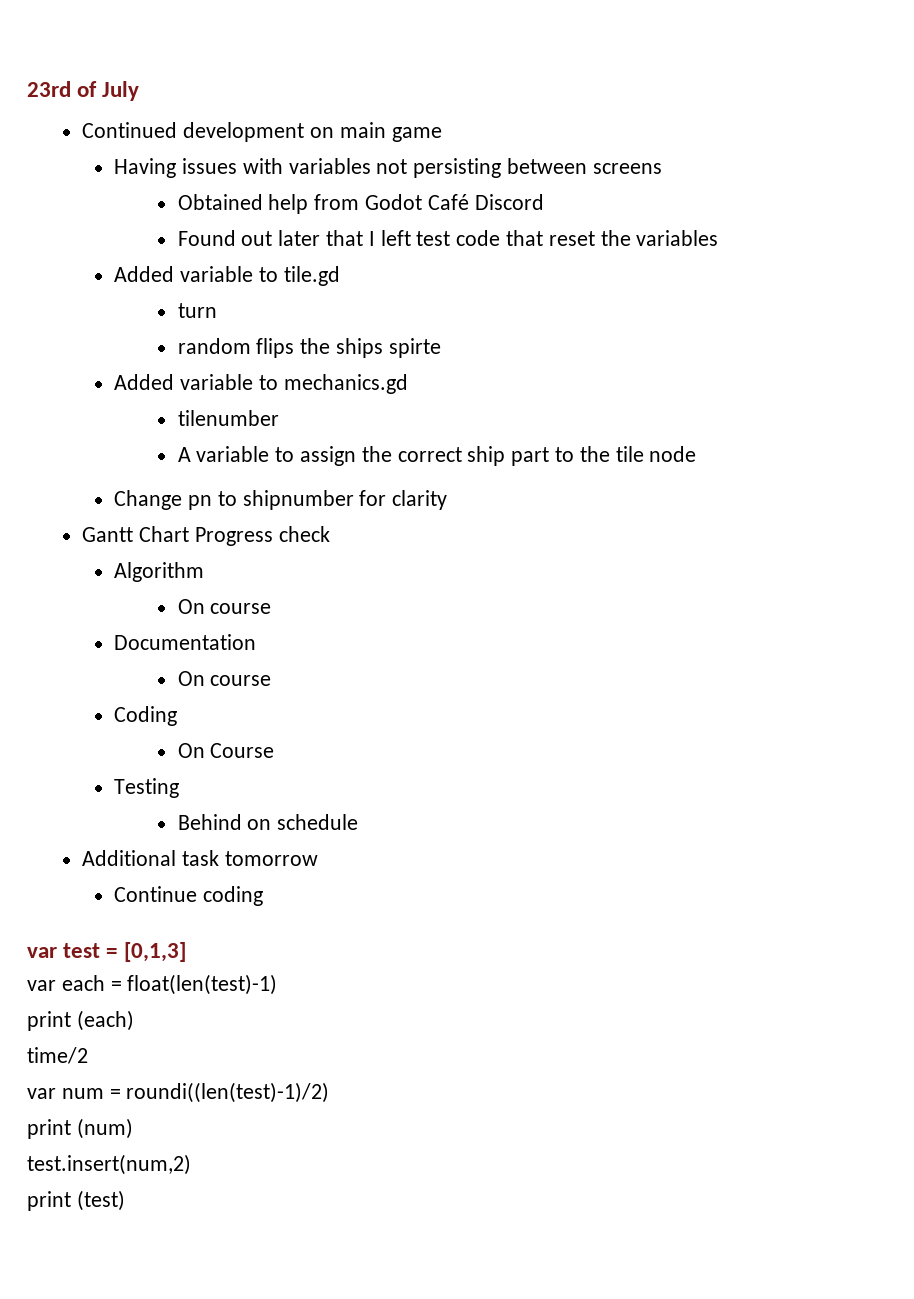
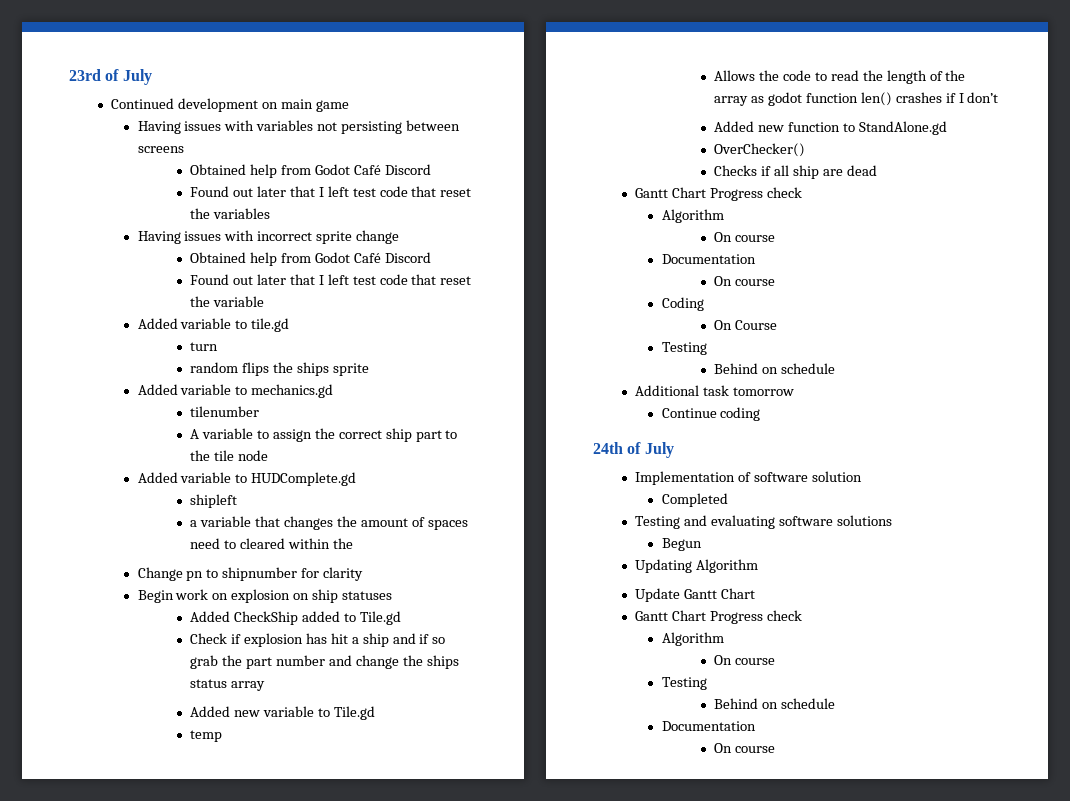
(719, 238) none -> [137,230,400,244] [190,252,431,266] [190,274,472,285] [190,296,265,307] // Having issues with incorrect sprite change // Obtained help from Godot Café Discord // Found out later that I left test code that reset the variable
[388,338,441,358] spirte -> [332,363,369,376] sprite
(697, 454) none -> [137,472,357,486] [190,494,238,508] [190,516,468,530] [190,538,353,549] // Added variable to HUDComplete.gd // shipleft // a variable that changes the amount of spaces need to cleared within the
(448, 500) none -> [137,589,393,603] [190,611,401,625] [190,633,446,647] [190,655,459,669] [190,679,266,691] [190,706,375,720] [190,730,223,742] [714,70,966,84] [714,92,999,106] [714,121,947,135] [714,143,806,157] [714,165,877,179] // Begin work on explosion on ship statuses // Added CheckShip added to Tile.gd // Check if explosion has hit a ship and if so grab the part number and change the ships status array // Added new variable to Tile.gd // temp // Allows the code to read the length of the array as godot function len() crashes if I don’t // Added new function to StandAlone.gd // OverChecker() // Checks if all ship are dead
[27,942,186,962] [27,974,278,995] [27,1010,134,1031] [27,1047,88,1064] [27,1082,330,1103] [27,1118,133,1139] [27,1154,191,1175] [27,1190,125,1211] var test = [0,1,3] // var each = float(len(test)-1) // print (each) // time/2 // var num = roundi((len(test)-1)/2) // print (num) // test.insert(num,2) // print (test) -> [593,442,674,458] [635,471,862,485] [661,493,728,507] [635,515,892,529] [661,538,702,551] [635,559,759,573] [635,588,756,602] [635,610,802,624] [661,632,724,646] [714,655,776,665] [661,677,707,690] [714,698,835,709] [661,721,756,731] [714,743,776,753] 24th of July // Implementation of software solution // Completed // Testing and evaluating software solutions // Begun // Updating Algorithm // Update Gantt Chart // Gantt Chart Progress check // Algorithm // On course // Testing // Behind on schedule // Documentation // On course

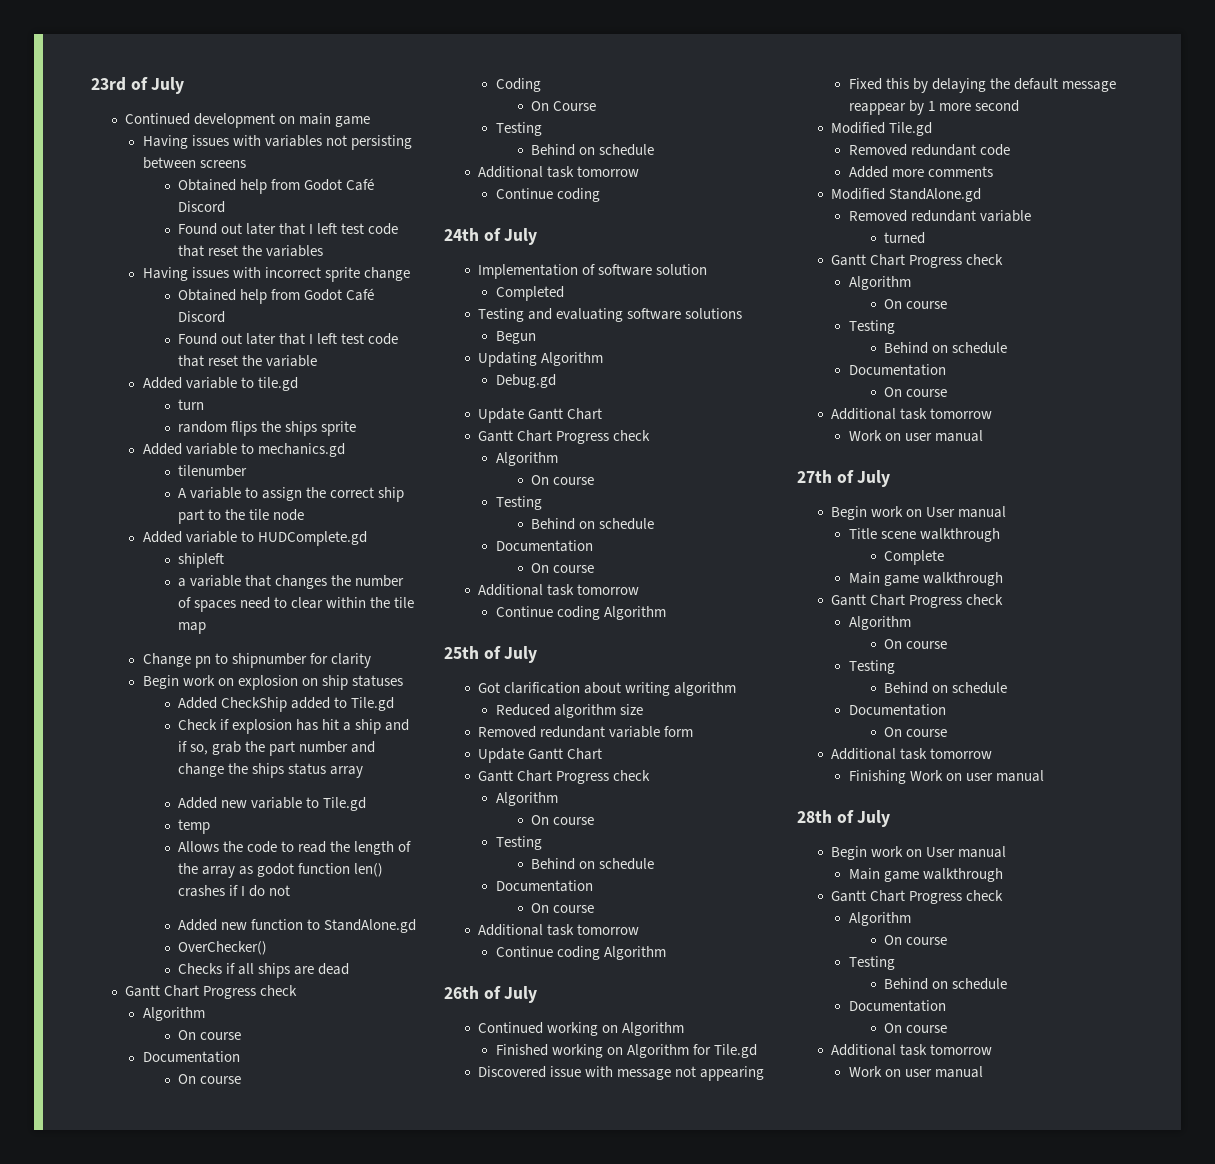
[360,518,408,527] amount -> [355,575,405,587] number
[239,538,285,549] cleared -> [291,597,324,609] clear
(353, 543) none -> [394,597,415,608] [178,622,207,634] tile map
[432,637,446,644] so -> [190,744,209,755] so,
[967,92,999,103] don’t -> [249,885,291,897] do not
[792,165,819,179] ship -> [258,963,291,978] ships
(759, 566) none -> [495,374,556,388] // Debug.gd
(776, 749) none -> [478,584,640,596] [495,606,666,620] [444,646,538,663] [478,682,737,696] [495,704,643,718] [478,726,694,738] [478,748,603,763] [478,770,651,784] [495,792,558,806] [531,815,595,825] [495,836,542,850] [531,858,655,870] [495,880,593,892] [531,903,595,913] [478,924,640,936] [495,946,666,960] [444,986,538,1003] [478,1022,685,1036] [495,1044,758,1058] [478,1066,765,1081] [848,78,1117,93] [848,100,1020,115] [831,122,933,136] [848,144,1010,156] [848,166,993,178] [831,188,982,202] [848,210,1031,222] [884,232,926,244] [831,254,1004,268] [848,276,911,290] [884,299,948,309] [848,320,895,334] [884,342,1008,354] [848,364,946,376] [884,387,948,397] [831,408,993,420] [848,430,983,442] [797,470,891,487] [831,506,1007,520] [848,528,1000,542] [884,550,945,565] [848,572,1003,586] [831,594,1004,608] [848,616,911,630] [884,639,948,649] [848,660,895,674] [884,682,1008,694] [848,704,946,716] [884,727,948,737] [831,748,993,760] [848,770,1045,784] [797,810,891,827] [831,846,1007,860] [848,868,1003,882] [831,890,1004,904] [848,912,911,926] [884,935,948,945] [848,956,895,970] [884,978,1008,990] [848,1000,946,1012] [884,1023,948,1033] [831,1044,993,1056] [848,1066,983,1078] // Additional task tomorrow // Continue coding Algorithm // 25th of July // Got clarification about writing algorithm // Reduced algorithm size // Removed redundant variable form // Update Gantt Chart // Gantt Chart Progress check // Algorithm // On course // Testing // Behind on schedule // Documentation // On course // Additional task tomorrow // Continue coding Algorithm // 26th of July // Continued working on Algorithm // Finished working on Algorithm for Tile.gd // Discovered issue with message not appearing // Fixed this by delaying the default message reappear by 1 more second // Modified Tile.gd // Removed redundant code // Added more comments // Modified StandAlone.gd // Removed redundant variable // turned // Gantt Chart Progress check // Algorithm // On course // Testing // Behind on schedule // Documentation // On course // Additional task tomorrow // Work on user manual // 27th of July // Begin work on User manual // Title scene walkthrough // Complete // Main game walkthrough // Gantt Chart Progress check // Algorithm // On course // Testing // Behind on schedule // Documentation // On course // Additional task tomorrow // Finishing Work on user manual // 28th of July // Begin work on User manual // Main game walkthrough // Gantt Chart Progress check // Algorithm // On course // Testing // Behind on schedule // Documentation // On course // Additional task tomorrow // Work on user manual

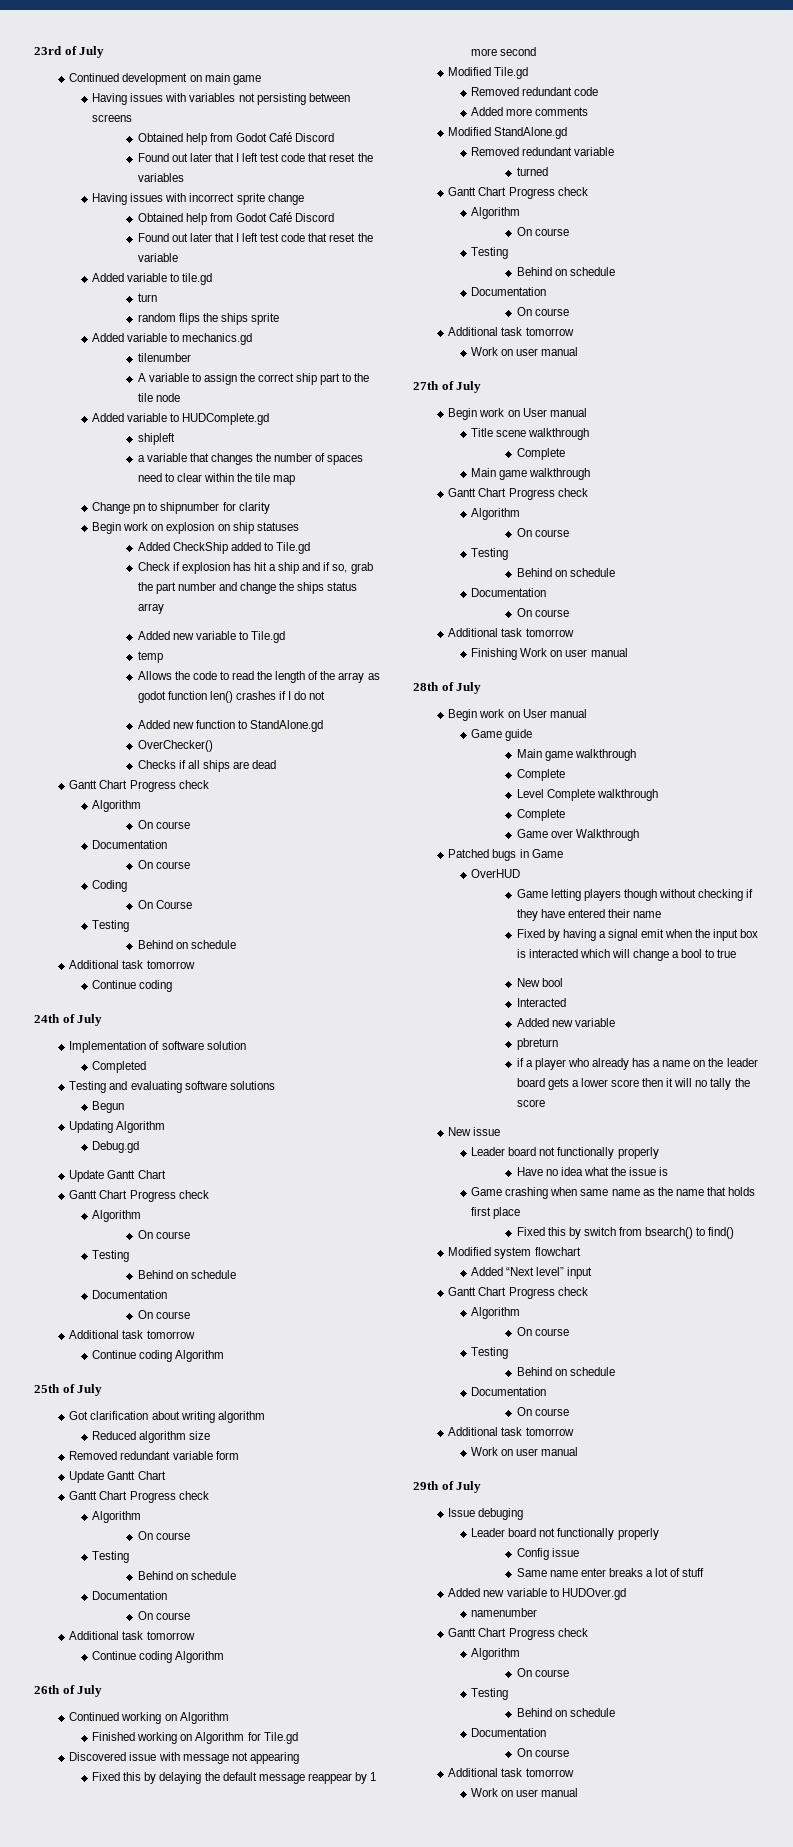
[848,868,1003,882] // Main game walkthrough -> [471,729,533,741] [516,749,636,761] [516,769,565,781] [516,789,658,801] [516,809,565,821] [516,829,639,841] [448,849,563,861] [471,869,521,878] [516,889,754,901] [516,909,661,921] [516,929,759,941] [516,949,737,961] [516,978,563,987] [516,998,566,1007] [516,1018,615,1027] [516,1038,558,1050] [516,1058,758,1070] [516,1078,750,1090] [516,1099,545,1107] [448,1127,501,1136] [471,1147,659,1159] [516,1167,669,1176] [471,1187,756,1199] [471,1207,521,1219] [516,1227,735,1239] [448,1247,581,1259] [471,1267,593,1279] // Game guide // Main game walkthrough // Complete // Level Complete walkthrough // Complete // Game over Walkthrough // Patched bugs in Game // OverHUD // Game letting players though without checking if they have entered their name // Fixed by having a signal emit when the input box is interacted which will change a bool to true // New bool // Interacted // Added new variable // pbreturn // if a player who already has a name on the leader board gets a lower score then it will no tally the score // New issue // Leader board not functionally properly // Have no idea what the issue is // Game crashing when same name as the name that holds first place // Fixed this by switch from bsearch() to find() // Modified system flowchart // Added “Next level” input
(983, 1072) none -> [413,1481,482,1493] [448,1508,524,1520] [471,1528,659,1540] [516,1548,579,1560] [516,1568,705,1577] [448,1588,626,1600] [471,1608,538,1617] [448,1628,588,1640] [471,1648,521,1660] [516,1668,569,1677] [471,1688,509,1700] [516,1708,615,1717] [471,1728,547,1737] [516,1748,569,1757] [448,1768,574,1777] [471,1788,579,1797] // 29th of July // Issue debuging // Leader board not functionally properly // Config issue // Same name enter breaks a lot of stuff // Added new variable to HUDOver.gd // namenumber // Gantt Chart Progress check // Algorithm // On course // Testing // Behind on schedule // Documentation // On course // Additional task tomorrow // Work on user manual

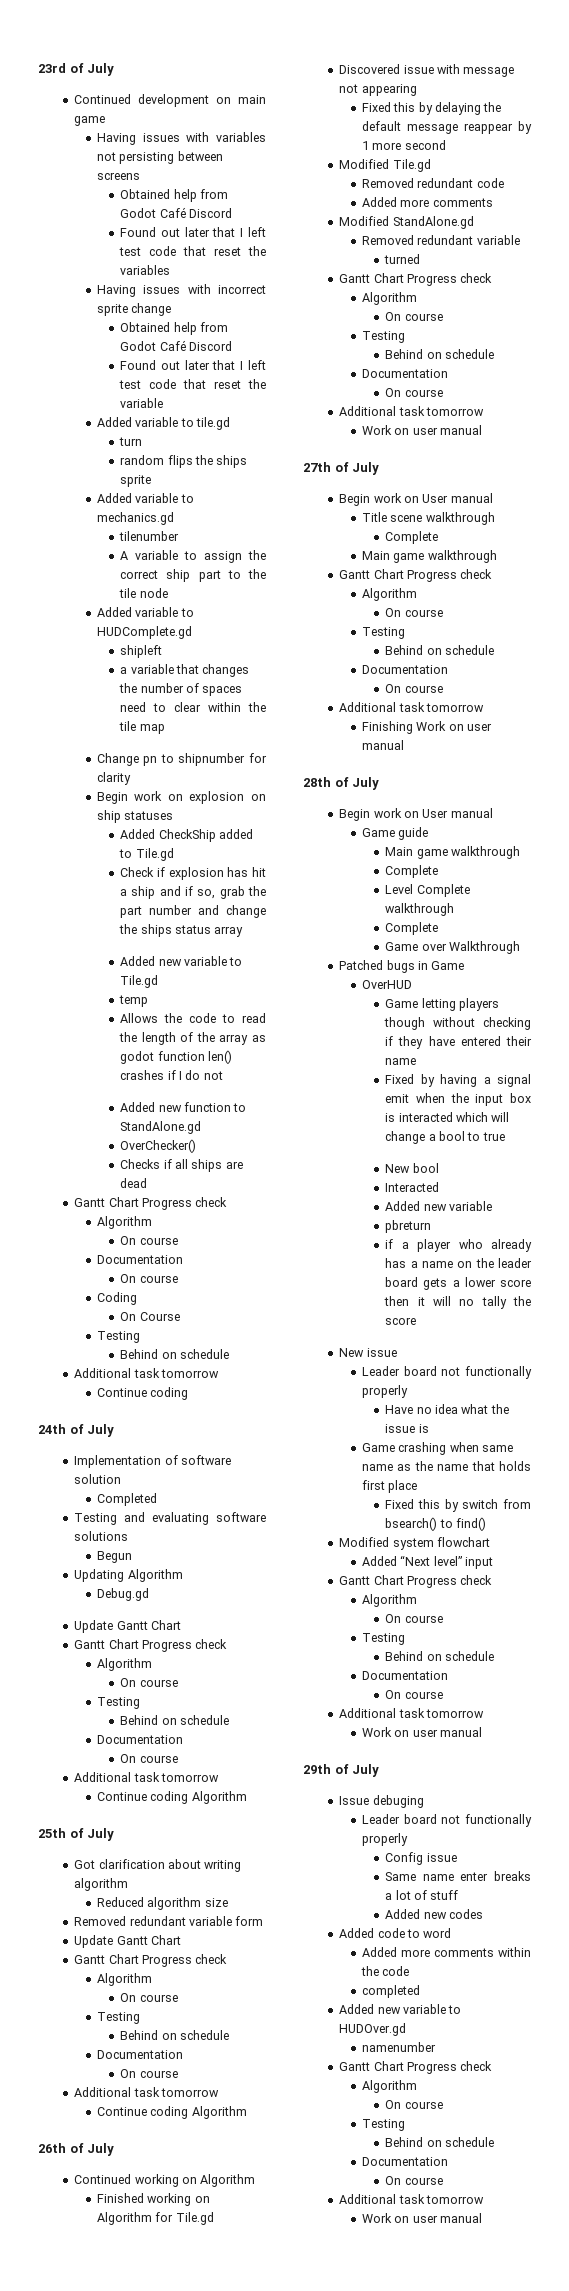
(705, 1572) none -> [385,1909,483,1919] [339,1928,452,1938] [361,1947,531,1957] [360,1966,410,1976] [361,1985,420,1998] // Added new codes // Added code to word // Added more comments within the code // completed

